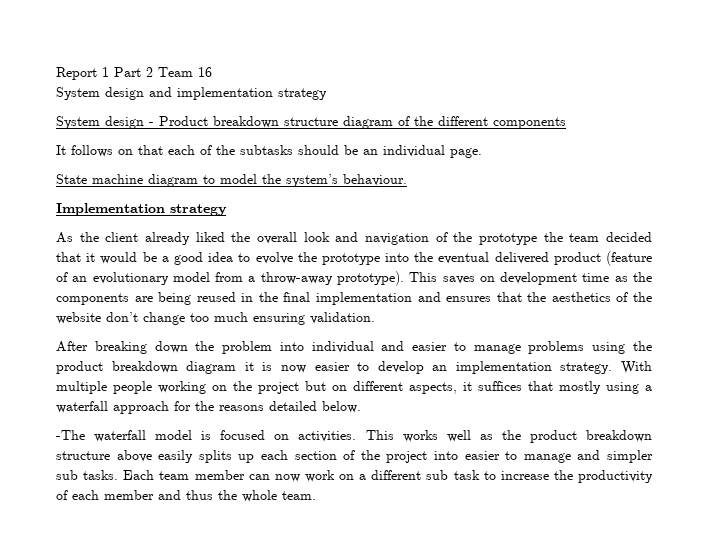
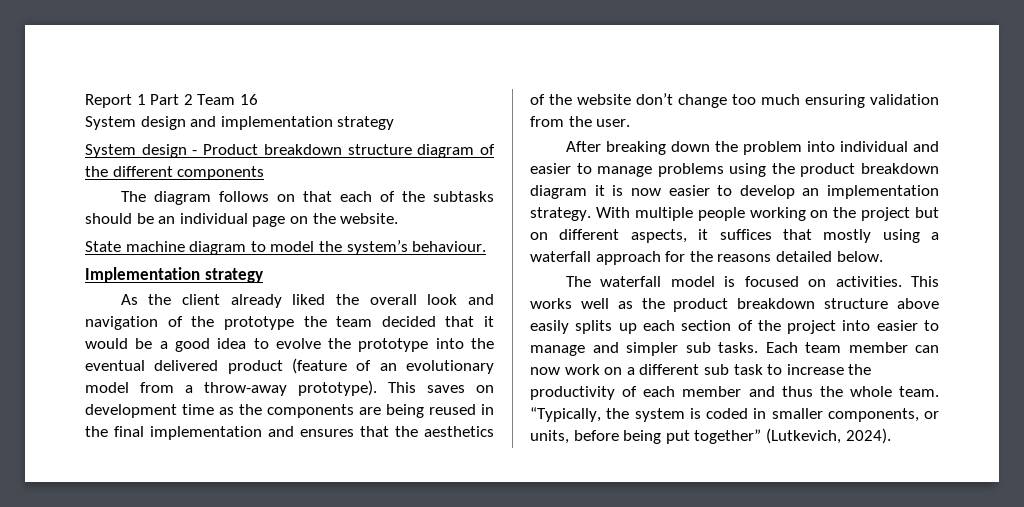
[56,145,66,155] It -> [120,191,211,205] The diagram
[450,148,482,158] page. -> [252,213,399,227] page on the website.
[310,312,375,324] validation. -> [870,94,939,105] [530,116,631,127] validation from the user.
[56,430,85,440] -The -> [565,276,591,287] The
(316, 495) none -> [530,407,939,422] [530,428,891,444] “Typically, the system is coded in smaller components, or units, before being put together” (Lutkevich, 2024).

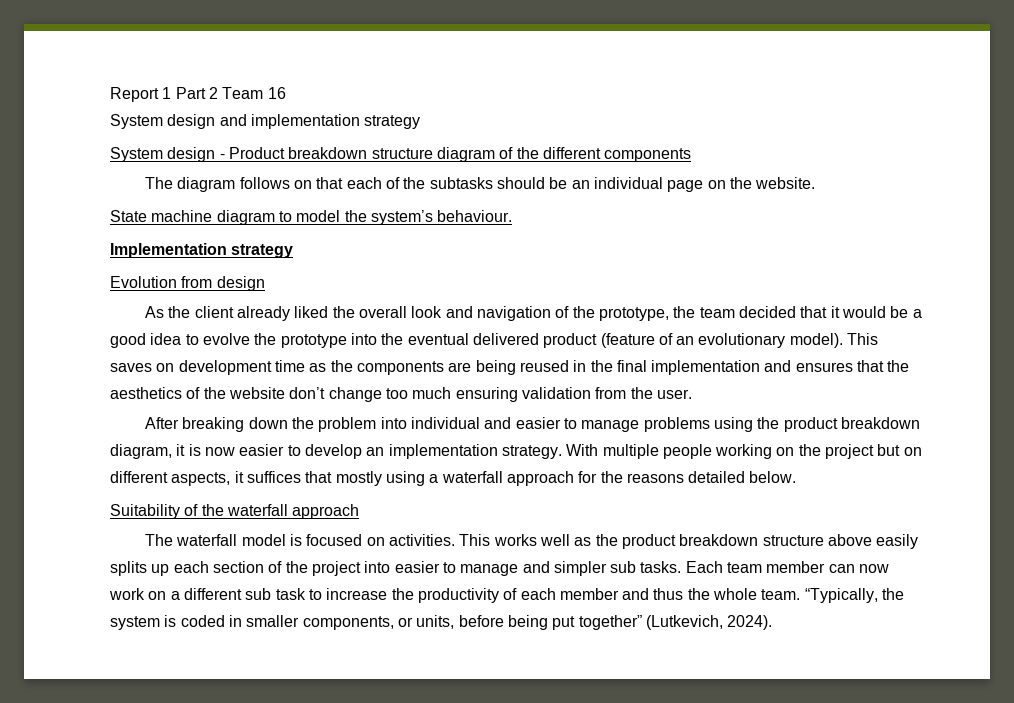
(263, 275) none -> [110,276,265,291] // Evolution from design
[223,316,294,330] prototype -> [598,307,669,321] prototype,
[85,380,377,396] model from a throw-away prototype). -> [789,333,843,348] model).
[530,185,587,199] diagram -> [110,444,172,459] diagram,
(883, 256) none -> [110,504,360,519] // Suitability of the waterfall approach

